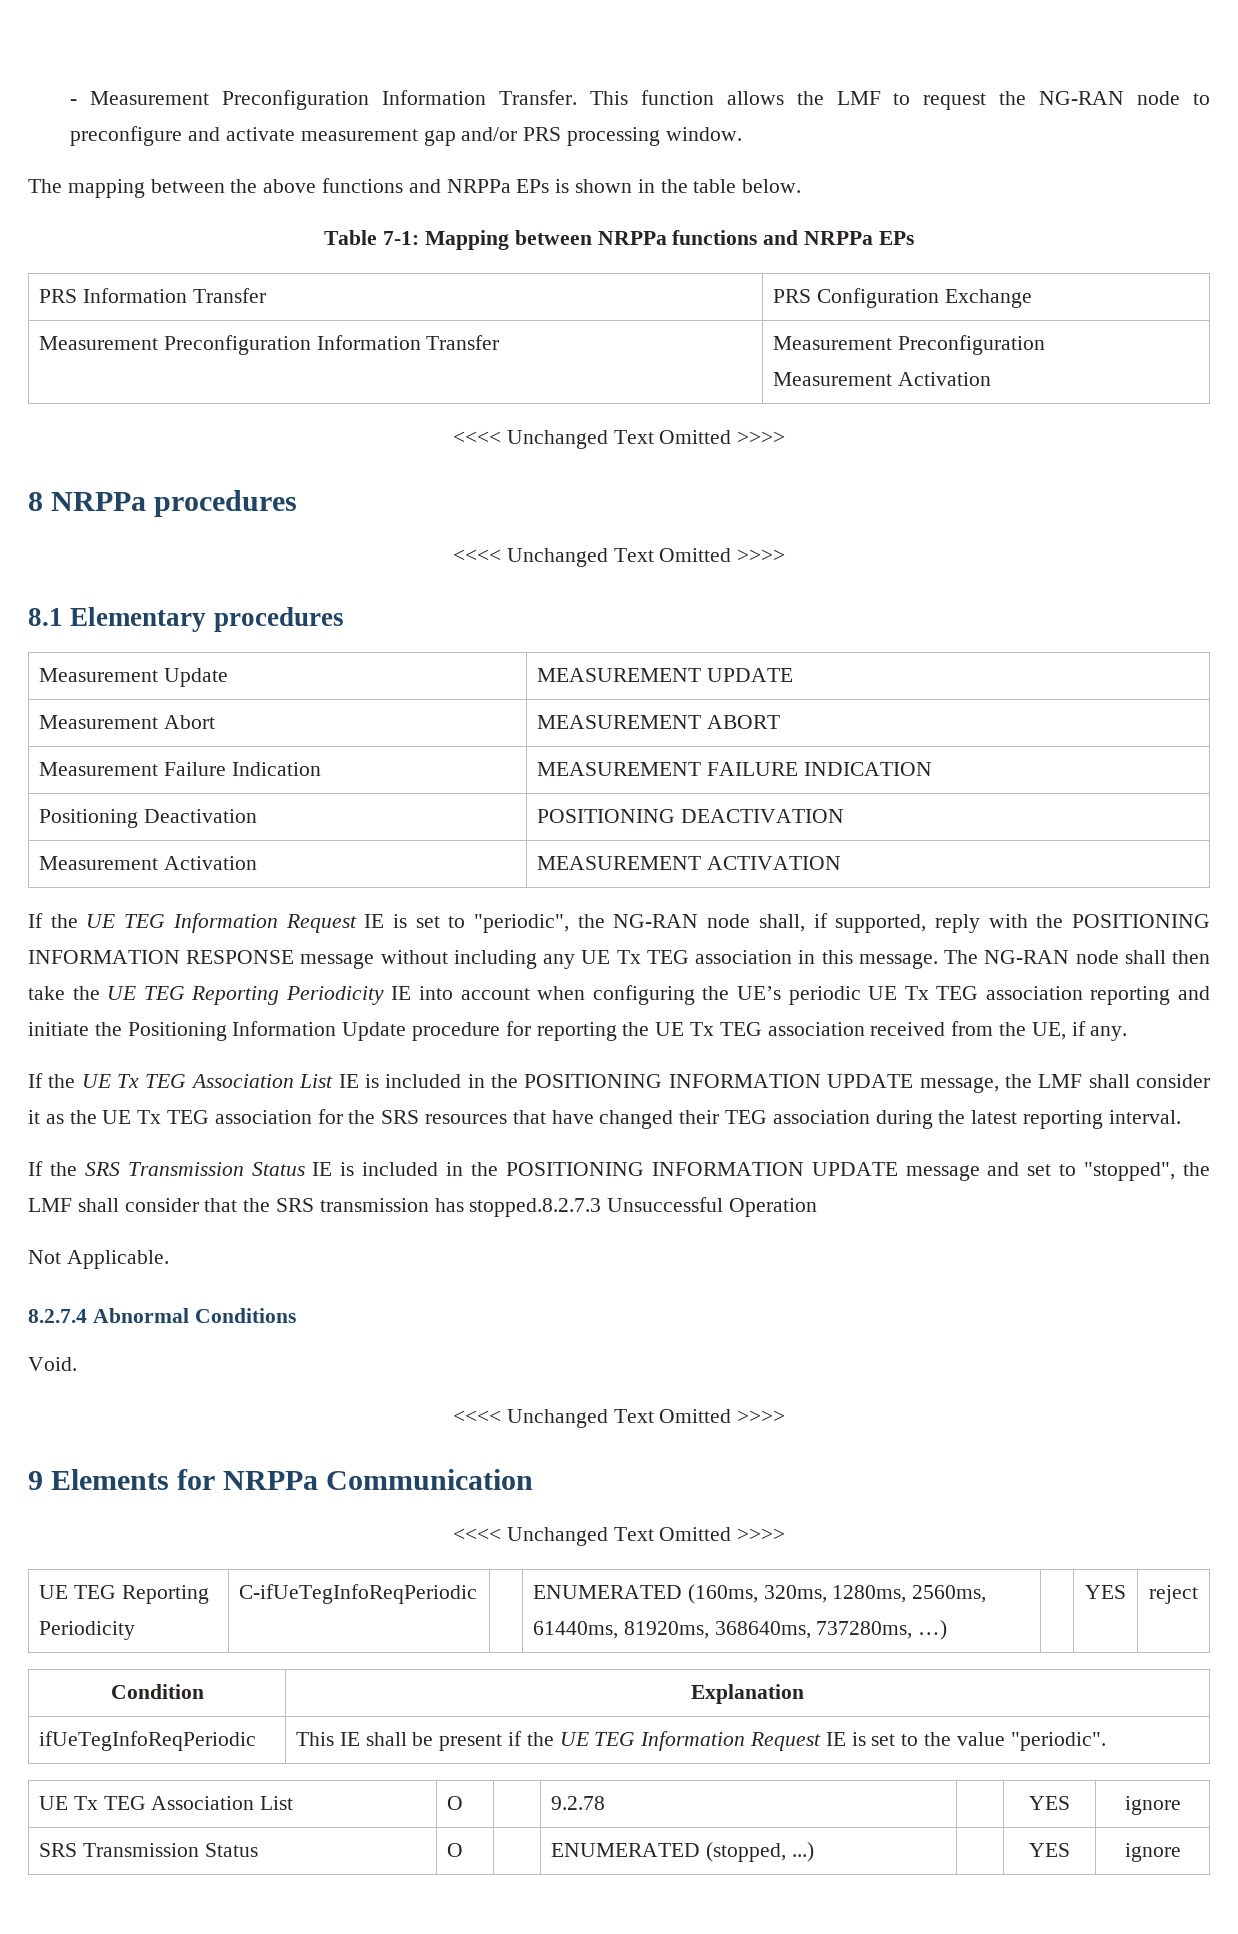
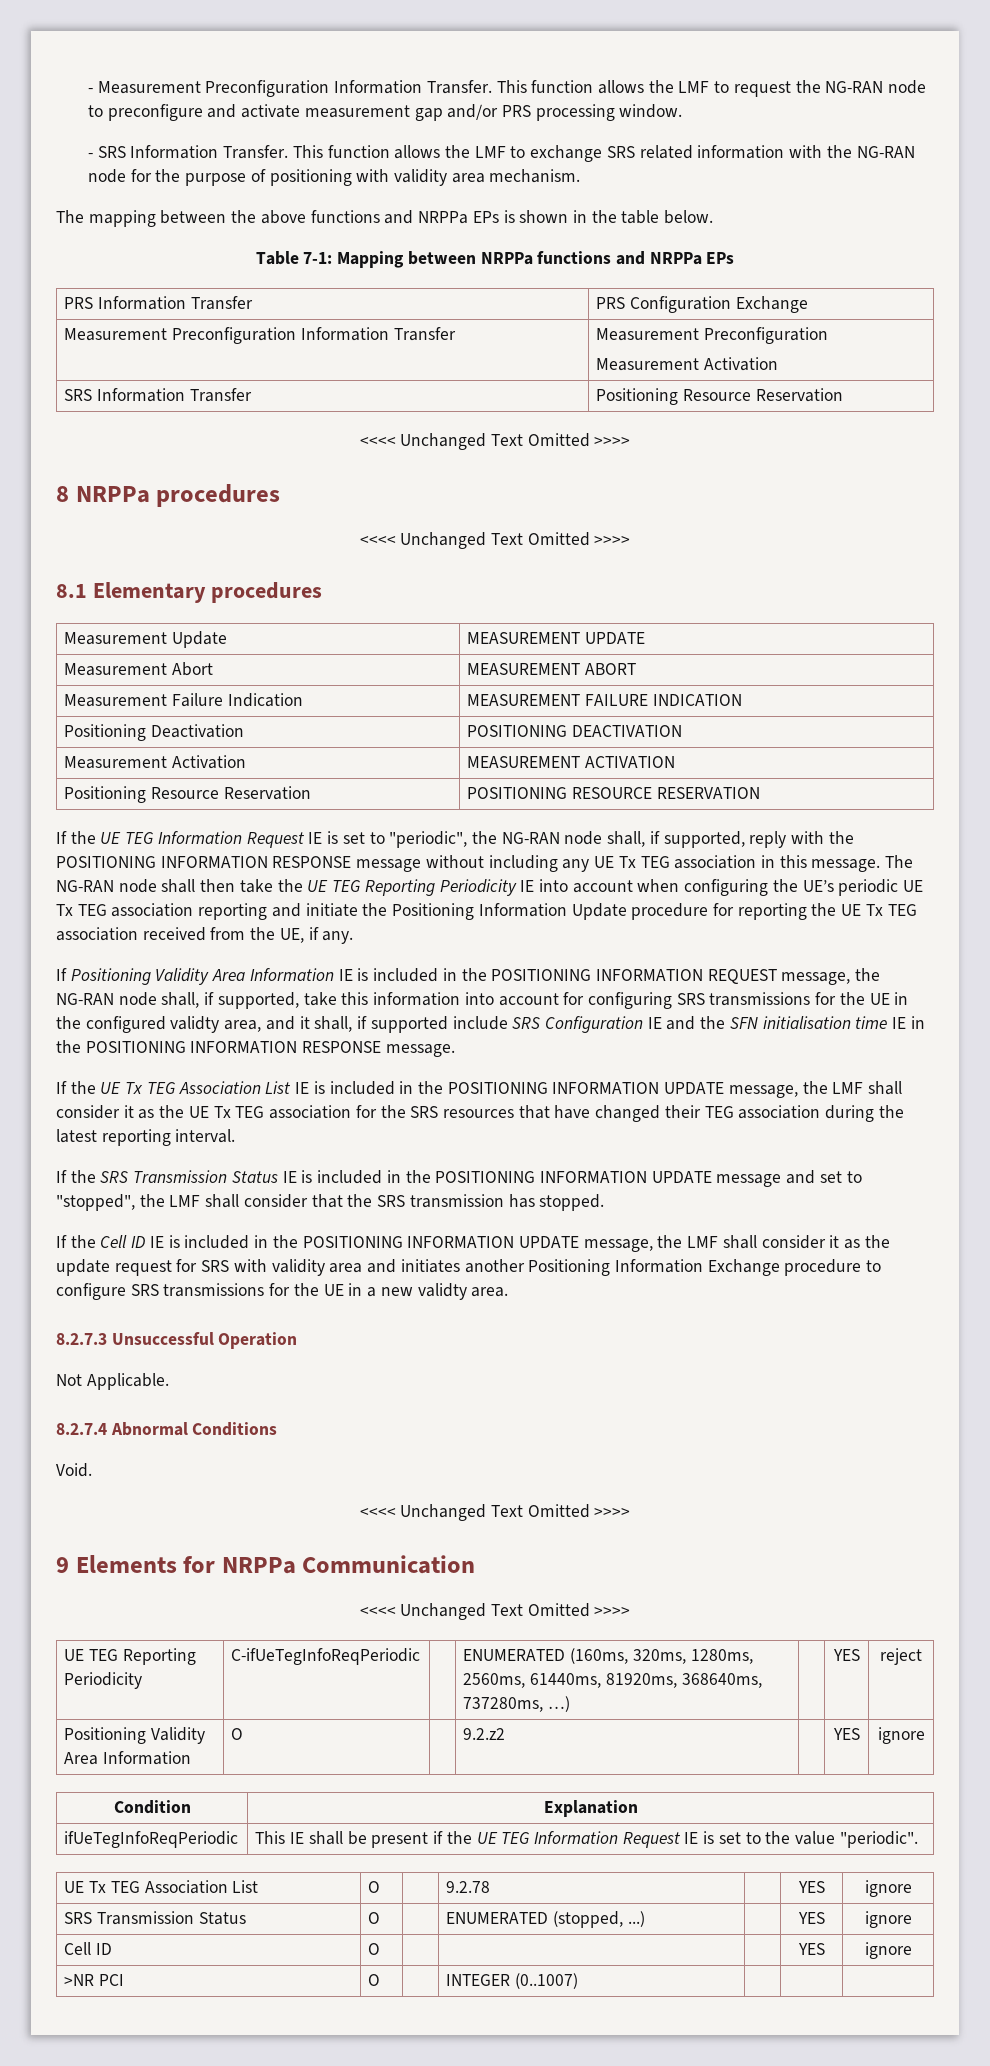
(742, 134) none -> [87,145,915,162] [87,169,581,186] // - SRS Information Transfer. This function allows the LMF to exchange SRS related information with the NG-RAN node for the purpose of positioning with validity area mechanism.
(991, 379) none -> [64,388,252,402] [596,388,843,405] // SRS Information Transfer | Positioning Resource Reservation
(841, 863) none -> [64,786,311,803] [467,787,760,799] // Positioning Resource Reservation | POSITIONING RESOURCE RESERVATION
(1128, 1033) none -> [56,968,881,985] [56,992,909,1009] [56,1016,925,1033] [56,1040,455,1057] // If Positioning Validity Area Information IE is included in the POSITIONING INFORMATION REQUEST message, the NG-RAN node shall, if supported, take this information into account for configuring SRS transmissions for the UE in the configured validty area, and it shall, if supported include SRS Configuration IE and the SFN initialisation time IE in the POSITIONING INFORMATION RESPONSE message.
[469,1198,602,1217] stopped.8.2.7.3 -> [539,1194,605,1211] [56,1235,890,1252] [56,1259,882,1276] [56,1283,509,1300] [56,1333,107,1345] stopped. // If the Cell ID IE is included in the POSITIONING INFORMATION UPDATE message, the LMF shall consider it as the update request for SRS with validity area and initiates another Positioning Information Exchange procedure to configure SRS transmissions for the UE in a new validty area. // 8.2.7.3
(1198, 1594) none -> [64,1727,206,1744] [64,1751,192,1765] [231,1728,244,1740] [463,1728,506,1740] [832,1728,860,1740] [877,1727,925,1744] // Positioning Validity Area Information | O | | 9.2.z2 | | YES | ignore
(1181, 1852) none -> [64,1942,113,1955] [368,1943,381,1955] [797,1943,825,1955] [864,1942,912,1959] [64,1974,125,1986] [368,1974,381,1986] [446,1973,579,1989] // Cell ID | O | | | | YES | ignore // >NR PCI | O | | INTEGER (0..1007) | | |

